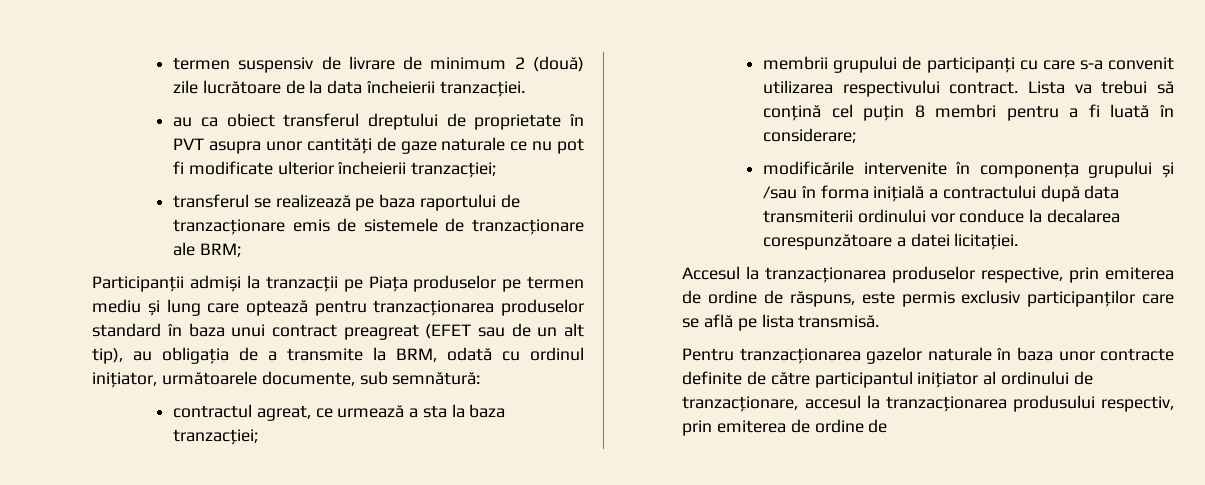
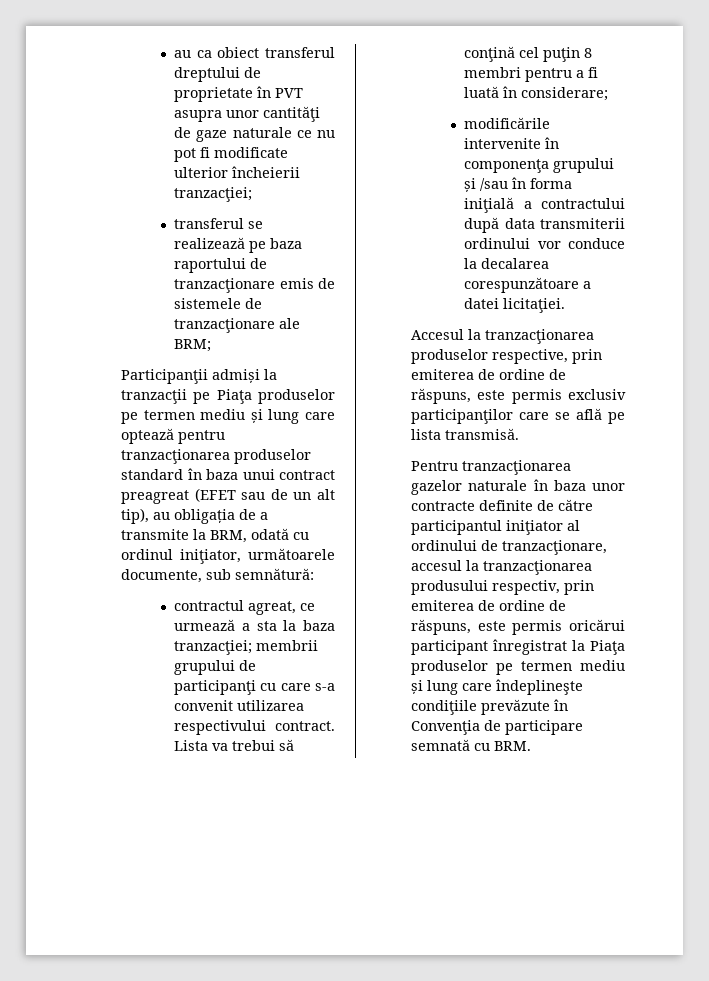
[173,56,585,73] [173,80,525,97] termen suspensiv de livrare de minimum 2 (două) zile lucrătoare de la data încheierii tranzacţiei. // -> (173, 54) none
(259, 437) // -> (252, 647) none
(888, 426) none -> [411,619,625,635] [411,639,625,655] [411,660,625,675] [411,679,584,695] [411,699,569,715] [411,720,584,735] [411,739,532,751] răspuns, este permis oricărui participant înregistrat la Piaţa produselor pe termen mediu și lung care îndeplineşte condiţiile prevăzute în Convenţia de participare semnată cu BRM.

